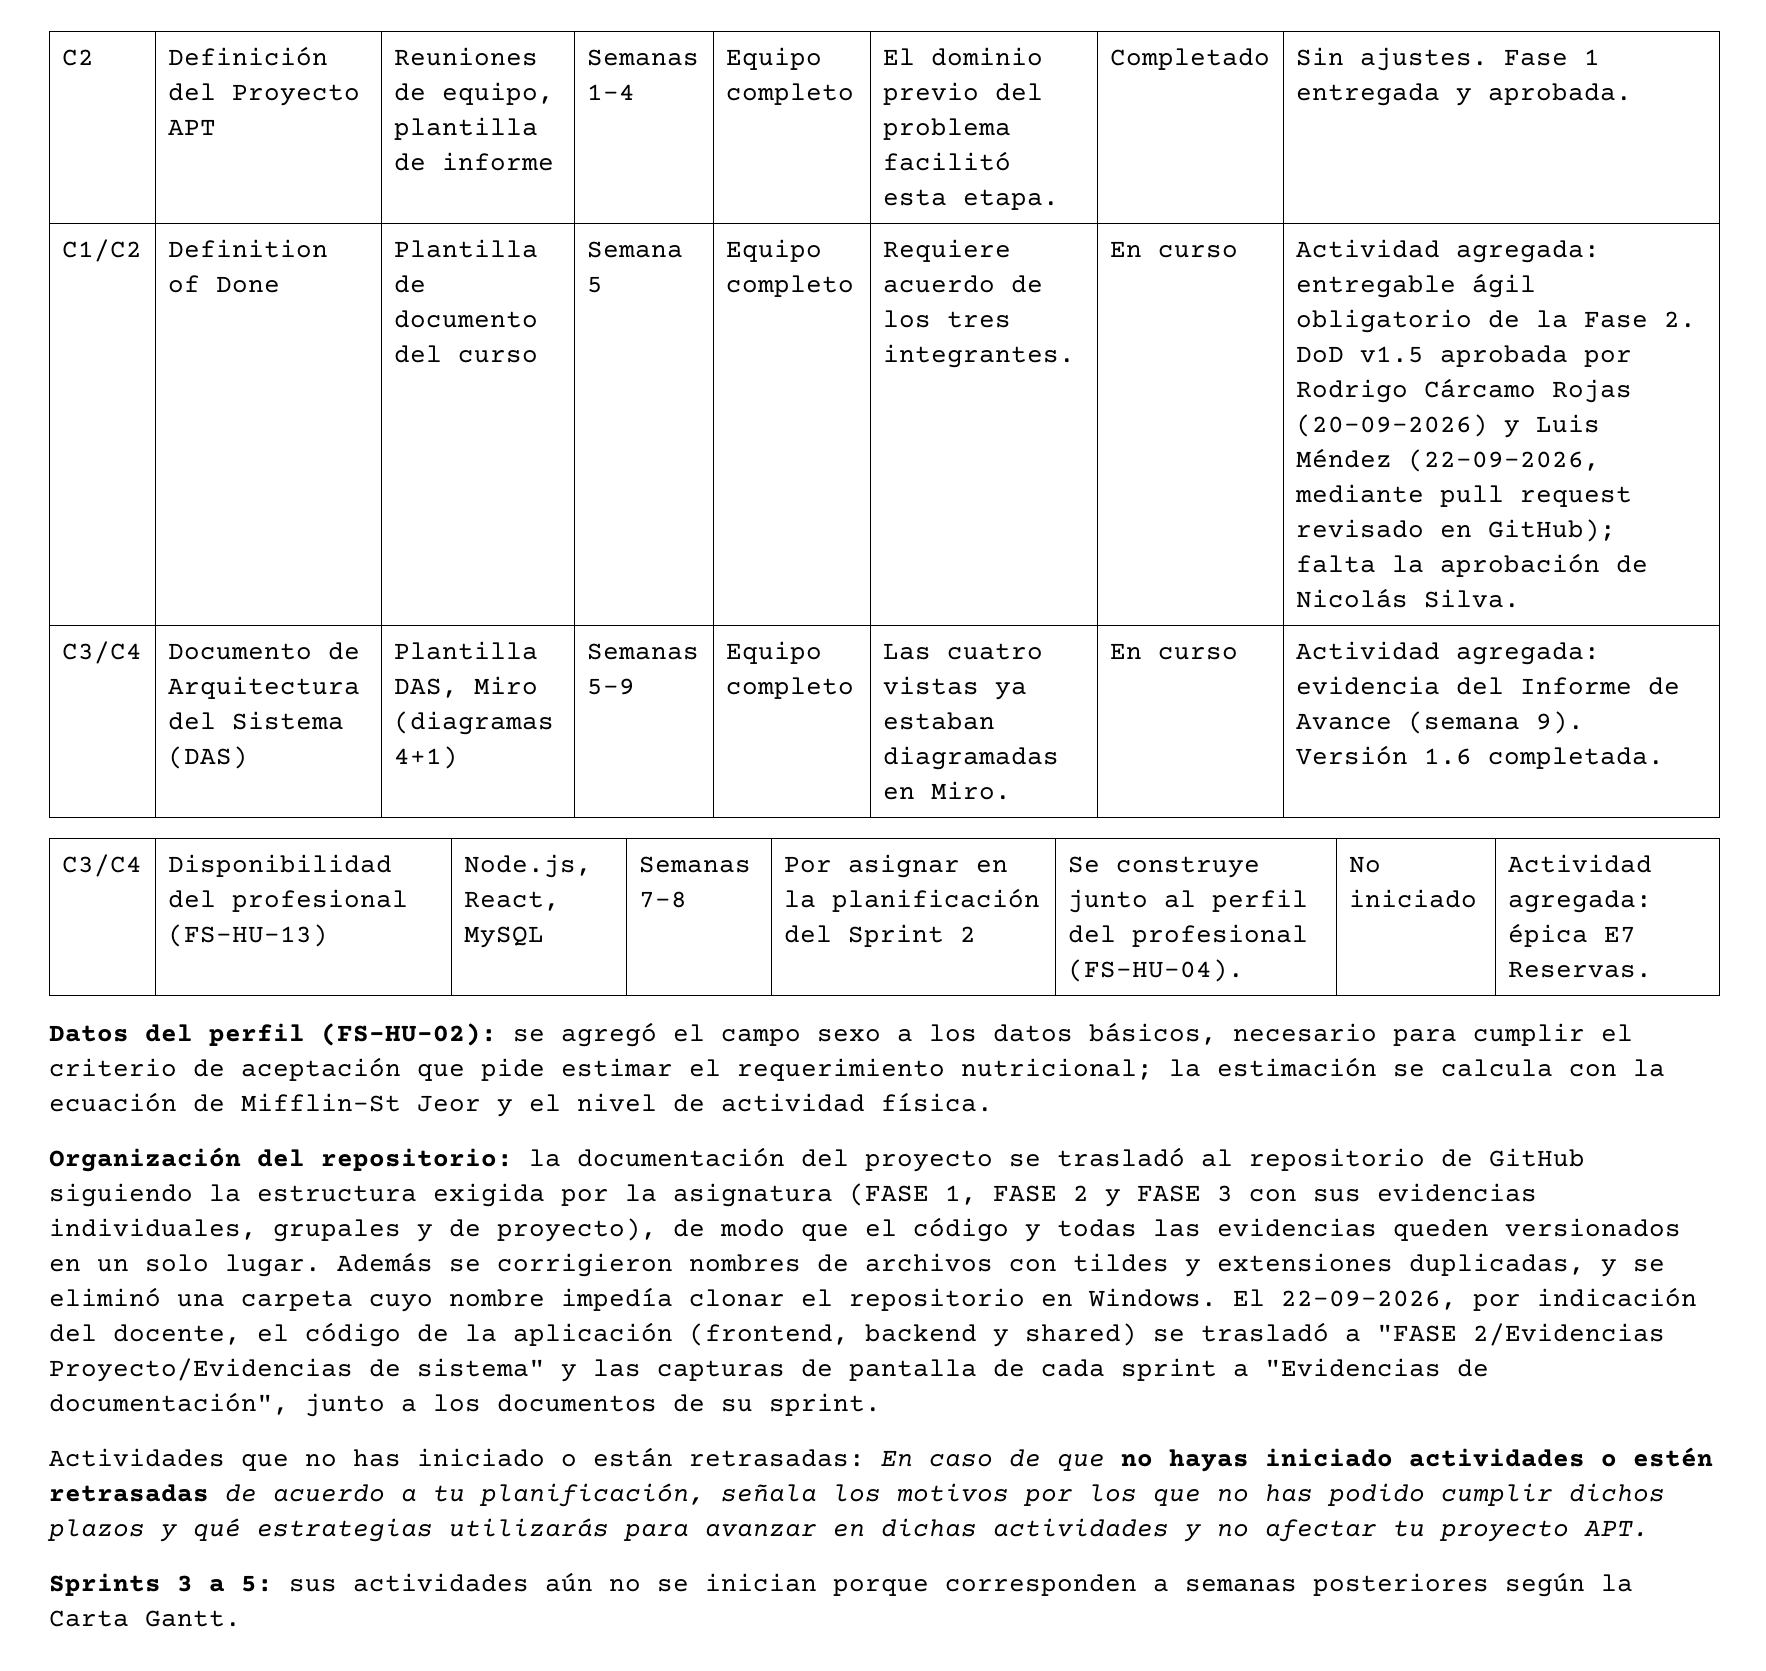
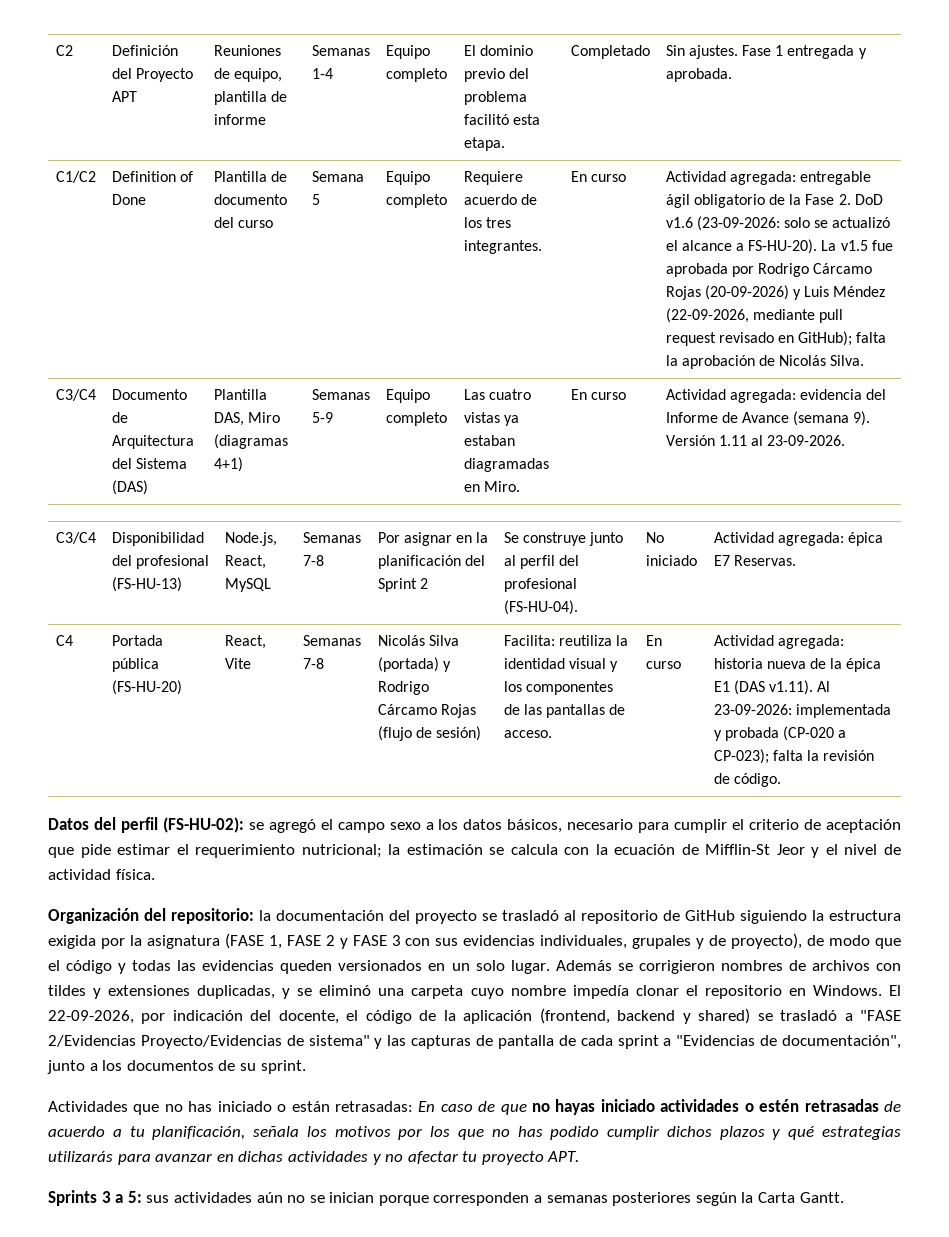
[1359,346,1424,363] v1.5 -> [665,216,891,231] [665,239,893,254] v1.6 (23-09-2026: solo se actualizó el alcance a FS-HU-20). La v1.5 fue
[1423,747,1664,769] 1.6 completada. -> [718,435,846,446] 1.11 al 23-09-2026.
(1652, 969) none -> [55,635,73,646] [111,635,163,646] [111,658,159,672] [111,680,182,695] [224,635,266,649] [224,658,251,669] [302,635,361,646] [302,658,324,669] [377,635,459,646] [377,657,451,672] [377,681,429,695] [377,704,476,718] [377,726,482,741] [503,635,629,646] [503,658,619,672] [503,681,613,695] [503,704,626,718] [503,730,552,738] [645,635,662,646] [645,661,681,669] [713,635,844,649] [713,658,882,672] [713,680,831,695] [713,704,891,718] [713,726,847,741] [713,749,875,764] [713,773,781,787] // C4 | Portada pública (FS-HU-20) | React, Vite | Semanas 7-8 | Nicolás Silva (portada) y Rodrigo Cárcamo Rojas (flujo de sesión) | Facilita: reutiliza la identidad visual y los componentes de las pantallas de acceso. | En curso | Actividad agregada: historia nueva de la épica E1 (DAS v1.11). Al 23-09-2026: implementada y probada (CP-020 a CP-023); falta la revisión de código.

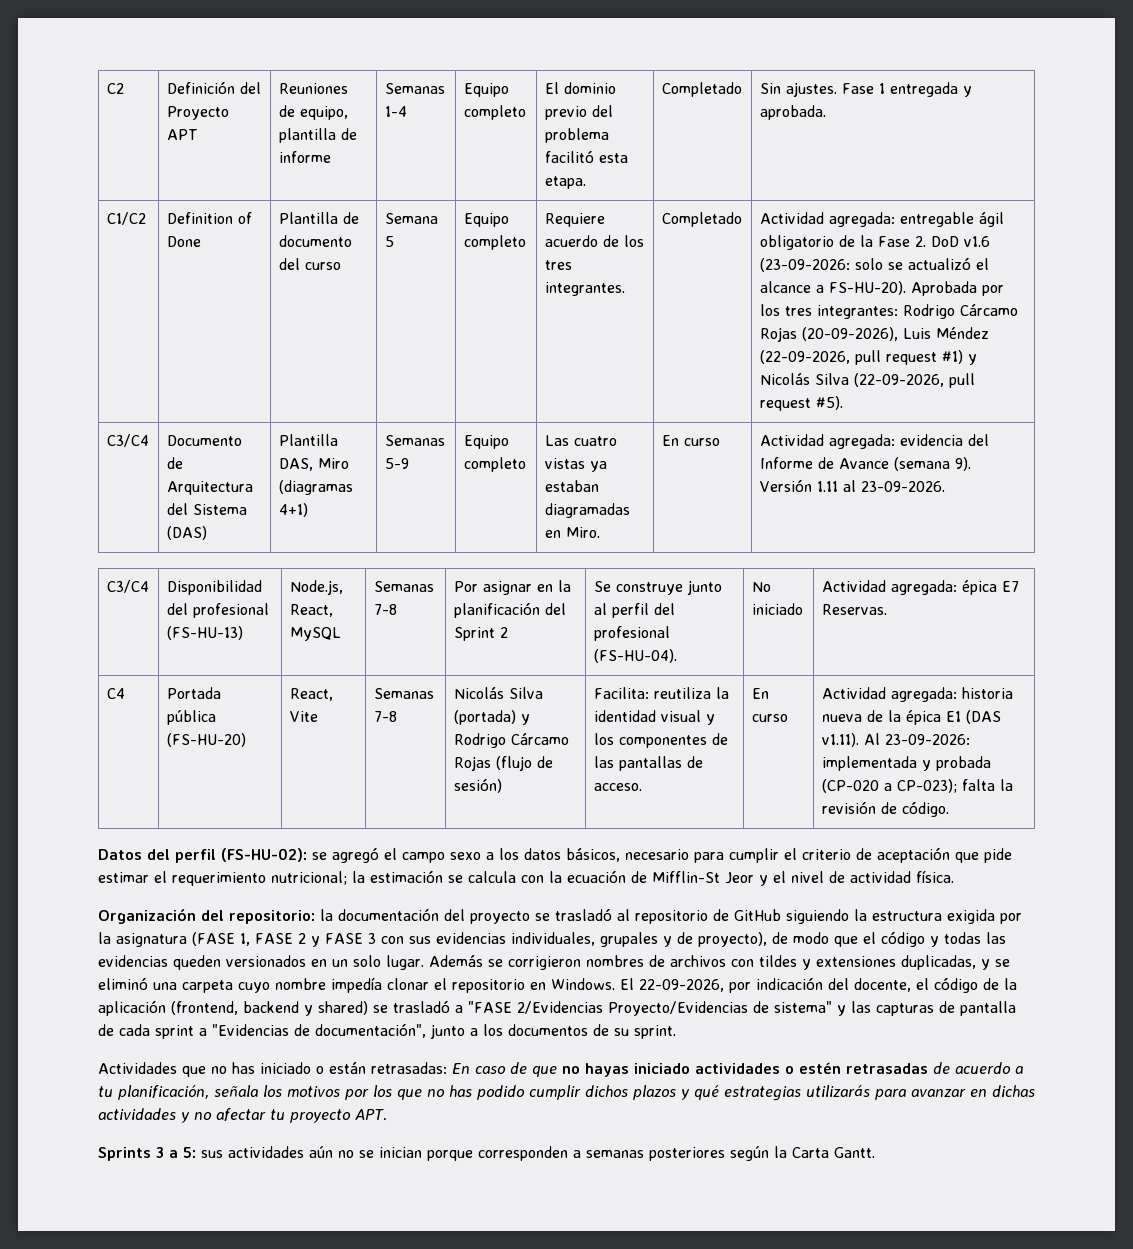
[570,171,626,182] En curso -> [661,212,742,227] Completado
[821,240,893,251] [665,263,873,277] [665,285,802,300] La v1.5 fue aprobada por Rodrigo Cárcamo Rojas (20-09-2026) y -> [910,281,1004,296] [759,304,1018,319] [759,327,898,342] Aprobada por los tres integrantes: Rodrigo Cárcamo Rojas (20-09-2026),
[752,309,844,323] [665,331,887,346] [665,355,865,369] mediante pull request revisado en GitHub); falta la aprobación de Nicolás Silva. -> [854,350,977,365] [759,373,975,388] [759,396,843,411] pull request #1) y Nicolás Silva (22-09-2026, pull request #5).

